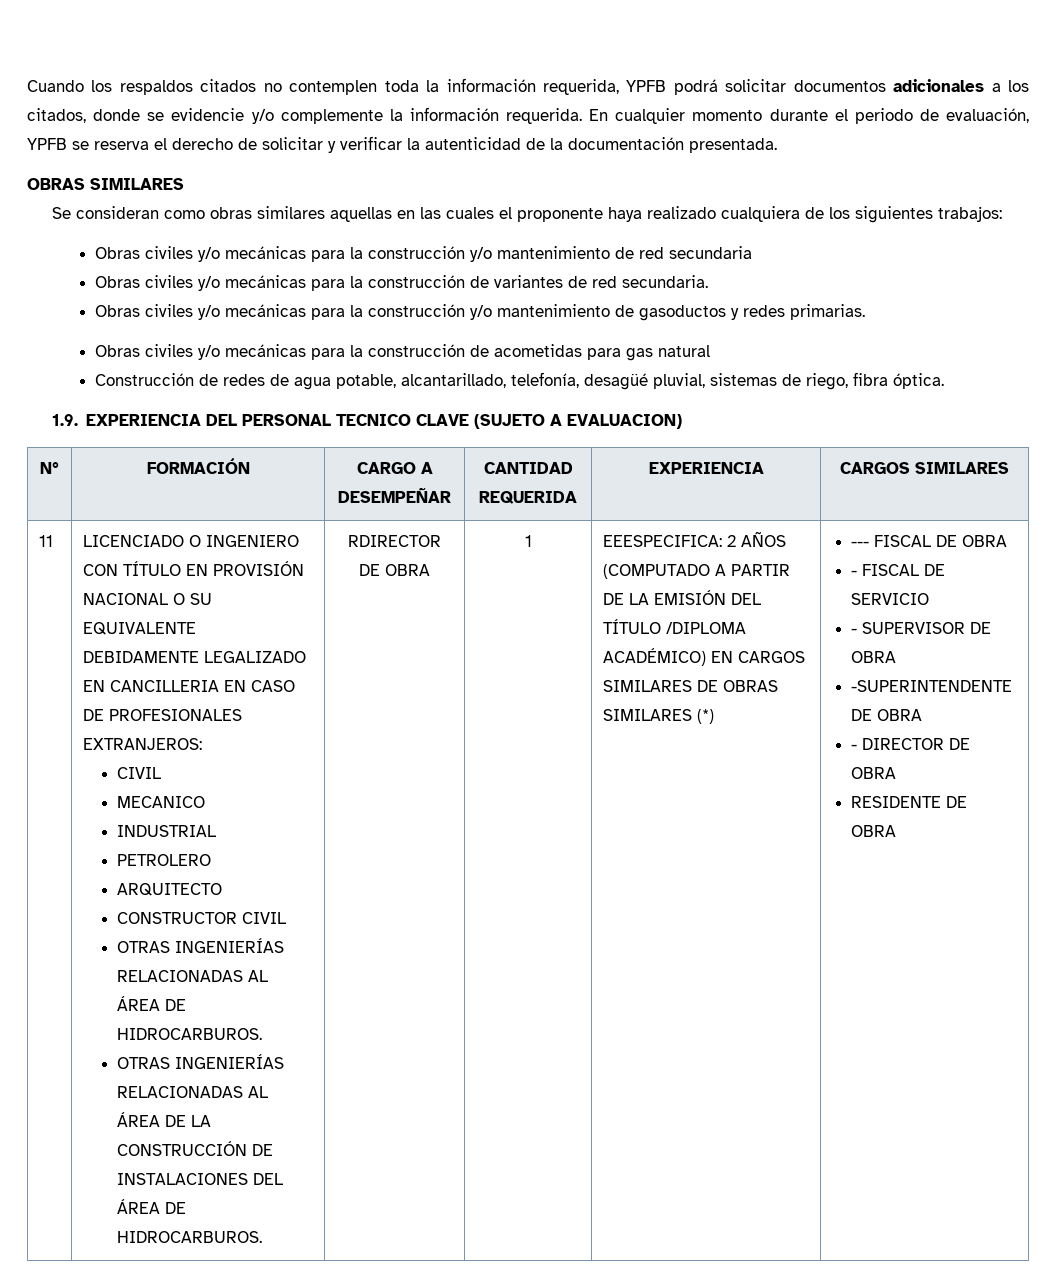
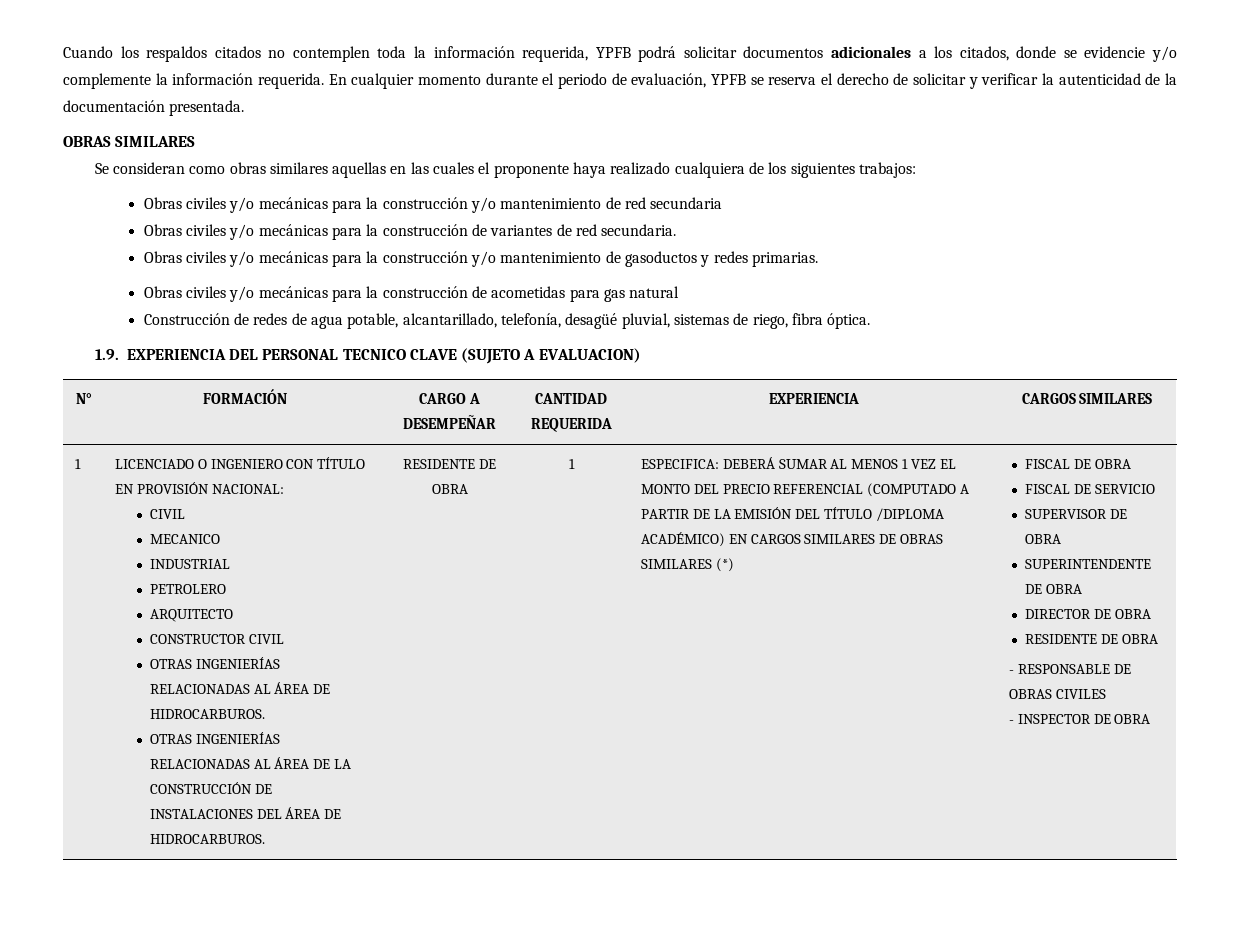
[39,535,54,547] 11 -> [74,459,81,469] 1
[83,593,213,605] [83,622,197,635] [83,651,307,663] [83,680,296,692] [83,709,243,721] [83,738,203,750] NACIONAL O SU EQUIVALENTE DEBIDAMENTE LEGALIZADO EN CANCILLERIA EN CASO DE PROFESIONALES EXTRANJEROS: -> [211,484,284,494] NACIONAL:
[348,535,441,547] RDIRECTOR -> [403,459,476,469] RESIDENTE
[603,531,787,547] EEESPECIFICA: 2 AÑOS -> [640,457,957,469] [640,484,864,494] ESPECIFICA: DEBERÁ SUMAR AL MENOS 1 VEZ EL MONTO DEL PRECIO REFERENCIAL
[851,541,870,547] --- -> (734, 565) none
[851,570,858,576] - -> (1131, 464) none
[851,628,858,634] - -> (1155, 489) none
[851,680,1013,692] [851,709,923,721] [851,744,858,750] -SUPERINTENDENTE DE OBRA // - -> [1024,559,1151,569] [1024,584,1082,594] SUPERINTENDENTE DE OBRA //
(897, 831) none -> [1008,664,1131,674] [1008,689,1106,699] [1008,714,1151,724] // - RESPONSABLE DE OBRAS CIVILES // - INSPECTOR DE OBRA

